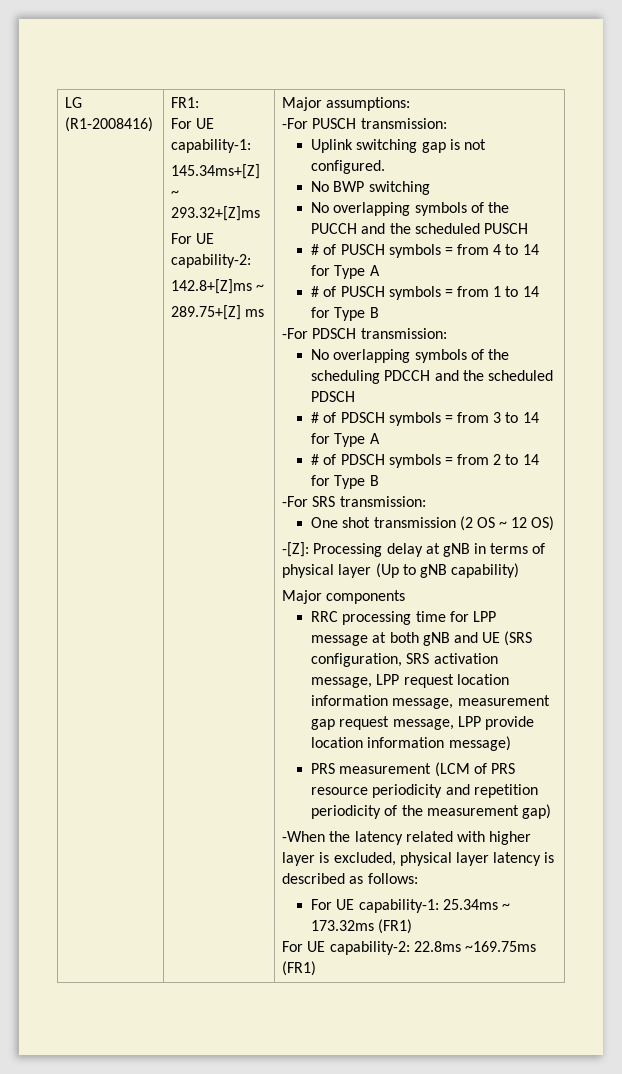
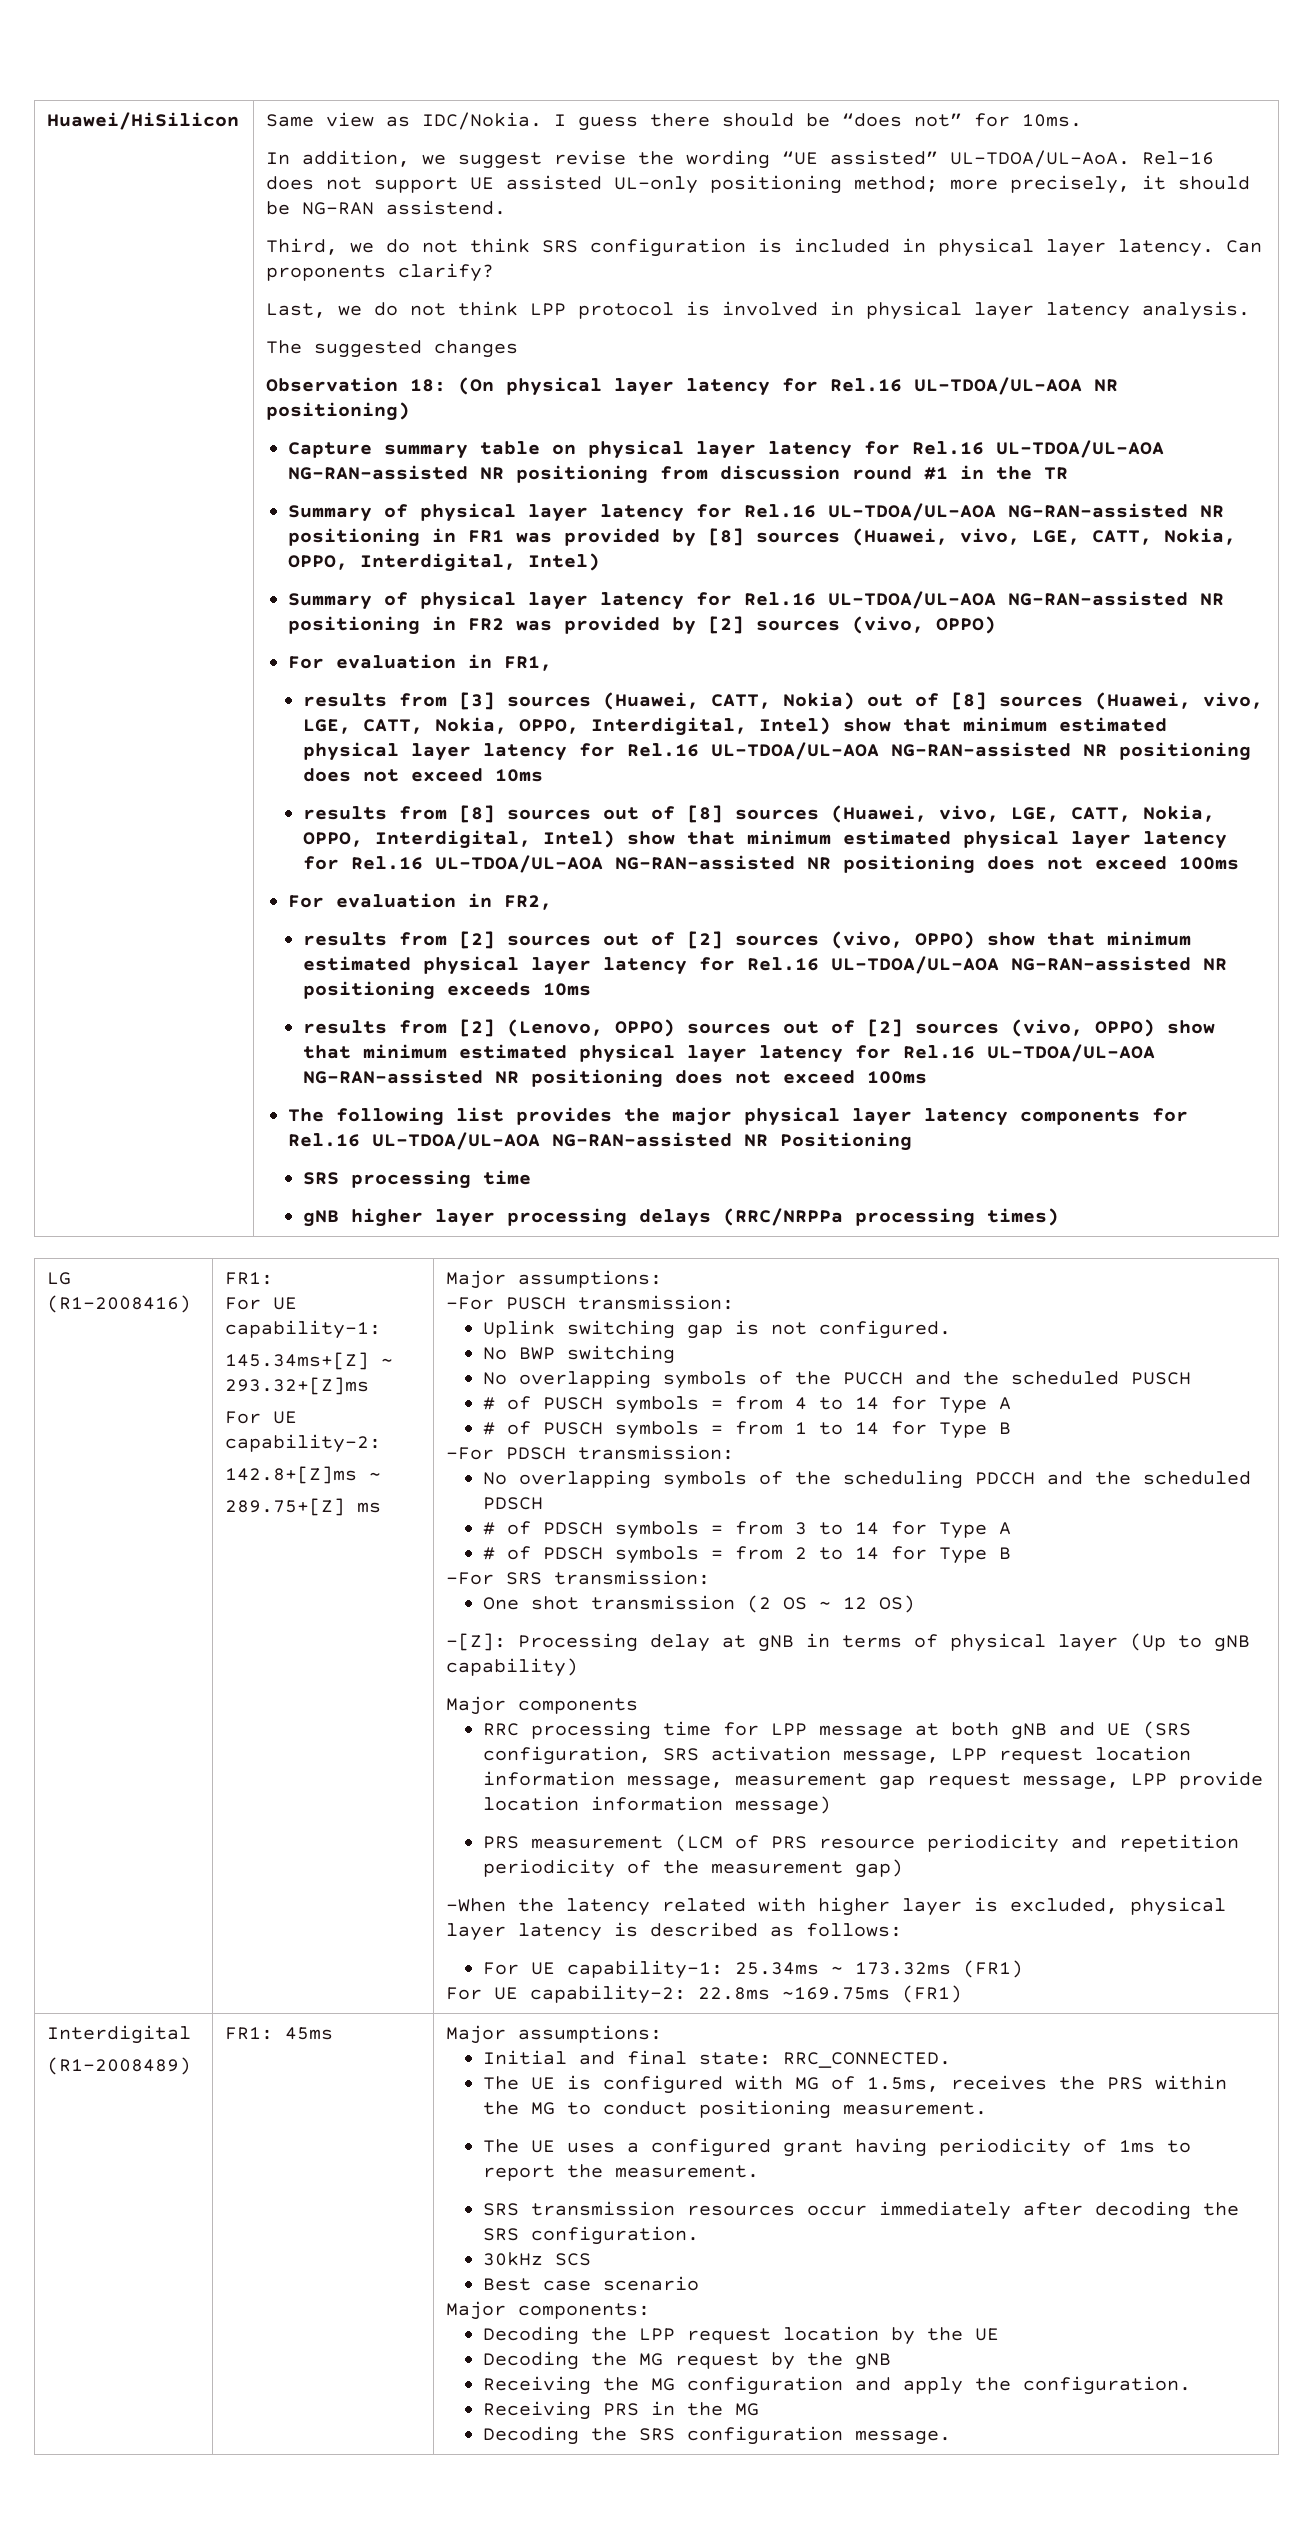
(65, 102) none -> [47,112,240,130] [266,112,1083,131] [266,150,1215,169] [266,175,1251,194] [266,200,507,215] [266,238,1263,257] [266,263,495,282] [266,301,1251,320] [266,340,519,358] [266,377,1119,396] [266,402,411,421] [288,440,1165,459] [288,465,1069,484] [288,503,1225,522] [288,528,1237,547] [288,553,601,572] [288,591,1225,610] [288,616,997,635] [288,654,553,671] [303,692,1264,710] [303,717,1168,736] [303,742,1252,761] [303,768,544,782] [303,805,1216,823] [303,830,1228,849] [303,855,1240,874] [288,893,553,910] [303,931,1192,949] [303,956,1228,975] [303,981,592,1000] [303,1019,1216,1037] [303,1044,1156,1063] [303,1069,928,1088] [288,1107,1189,1126] [288,1132,913,1151] [303,1170,532,1189] [303,1208,1060,1227] Huawei/HiSilicon | Same view as IDC/Nokia. I guess there should be “does not” for 10ms. // In addition, we suggest revise the wording “UE assisted” UL-TDOA/UL-AoA. Rel-16 does not support UE assisted UL-only positioning method; more precisely, it should be NG-RAN assistend. // Third, we do not think SRS configuration is included in physical layer latency. Can proponents clarify? // Last, we do not think LPP protocol is involved in physical layer latency analysis. // The suggested changes // Observation 18: (On physical layer latency for Rel.16 UL-TDOA/UL-AOA NR positioning) // Capture summary table on physical layer latency for Rel.16 UL-TDOA/UL-AOA NG-RAN-assisted NR positioning from discussion round #1 in the TR // Summary of physical layer latency for Rel.16 UL-TDOA/UL-AOA NG-RAN-assisted NR positioning in FR1 was provided by [8] sources (Huawei, vivo, LGE, CATT, Nokia, OPPO, Interdigital, Intel) // Summary of physical layer latency for Rel.16 UL-TDOA/UL-AOA NG-RAN-assisted NR positioning in FR2 was provided by [2] sources (vivo, OPPO) // For evaluation in FR1, // results from [3] sources (Huawei, CATT, Nokia) out of [8] sources (Huawei, vivo, LGE, CATT, Nokia, OPPO, Interdigital, Intel) show that minimum estimated physical layer latency for Rel.16 UL-TDOA/UL-AOA NG-RAN-assisted NR positioning does not exceed 10ms // results from [8] sources out of [8] sources (Huawei, vivo, LGE, CATT, Nokia, OPPO, Interdigital, Intel) show that minimum estimated physical layer latency for Rel.16 UL-TDOA/UL-AOA NG-RAN-assisted NR positioning does not exceed 100ms // For evaluation in FR2, // results from [2] sources out of [2] sources (vivo, OPPO) show that minimum estimated physical layer latency for Rel.16 UL-TDOA/UL-AOA NG-RAN-assisted NR positioning exceeds 10ms // results from [2] (Lenovo, OPPO) sources out of [2] sources (vivo, OPPO) show that minimum estimated physical layer latency for Rel.16 UL-TDOA/UL-AOA NG-RAN-assisted NR positioning does not exceed 100ms // The following list provides the major physical layer latency components for Rel.16 UL-TDOA/UL-AOA NG-RAN-assisted NR Positioning // SRS processing time // gNB higher layer processing delays (RRC/NRPPa processing times) //
(317, 968) none -> [47,2025,192,2044] [47,2057,192,2075] [225,2027,334,2040] [446,2025,663,2044] [483,2050,952,2068] [483,2075,1228,2094] [483,2100,988,2119] [483,2138,1192,2157] [483,2164,760,2181] [483,2201,1240,2220] [483,2226,700,2245] [483,2252,592,2266] [483,2276,700,2291] [446,2301,651,2320] [483,2326,1000,2345] [483,2351,892,2370] [483,2376,1192,2395] [483,2401,760,2420] [483,2426,952,2445] // Interdigital // (R1-2008489) | FR1: 45ms | Major assumptions: // Initial and final state: RRC_CONNECTED. // The UE is configured with MG of 1.5ms, receives the PRS within the MG to conduct positioning measurement. // The UE uses a configured grant having periodicity of 1ms to report the measurement. // SRS transmission resources occur immediately after decoding the SRS configuration. // 30kHz SCS // Best case scenario // Major components: // Decoding the LPP request location by the UE // Decoding the MG request by the gNB // Receiving the MG configuration and apply the configuration. // Receiving PRS in the MG // Decoding the SRS configuration message.

